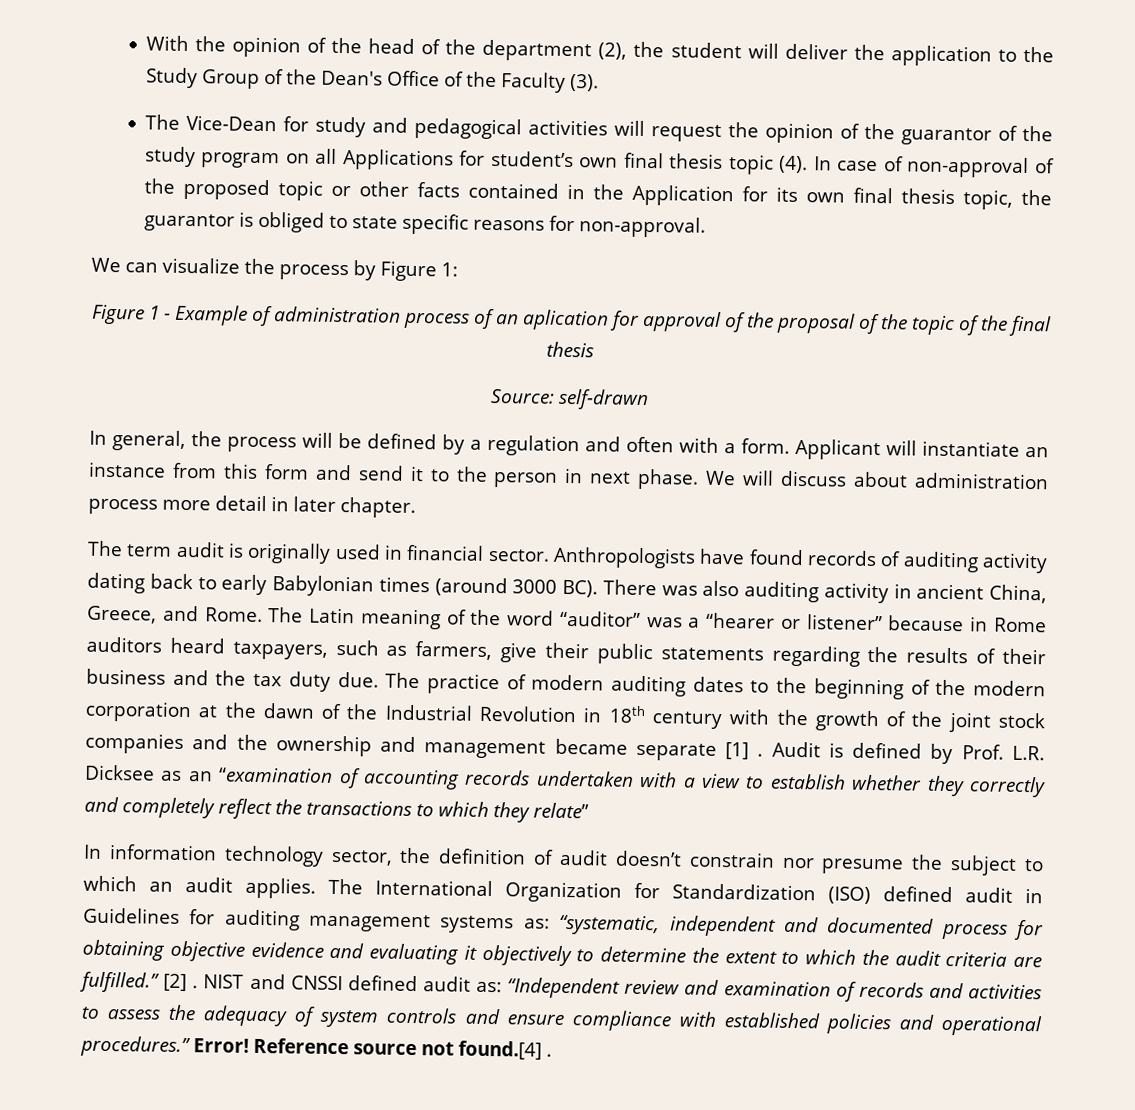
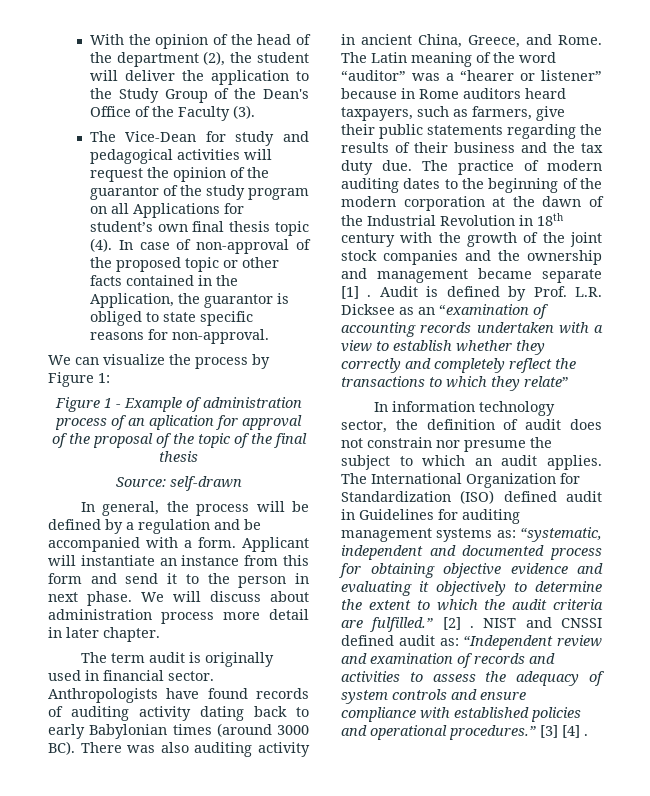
[631,184,1013,210] Application for its own final thesis topic, -> [89,293,174,308] Application,
[626,436,674,453] often -> [244,519,261,530] [48,537,140,552] be accompanied
[614,850,682,867] doesn’t -> [570,419,602,430] [341,438,363,448] does not
[193,1037,542,1060] Error! Reference source not found.[4] -> [540,725,580,738] [3] [4]

